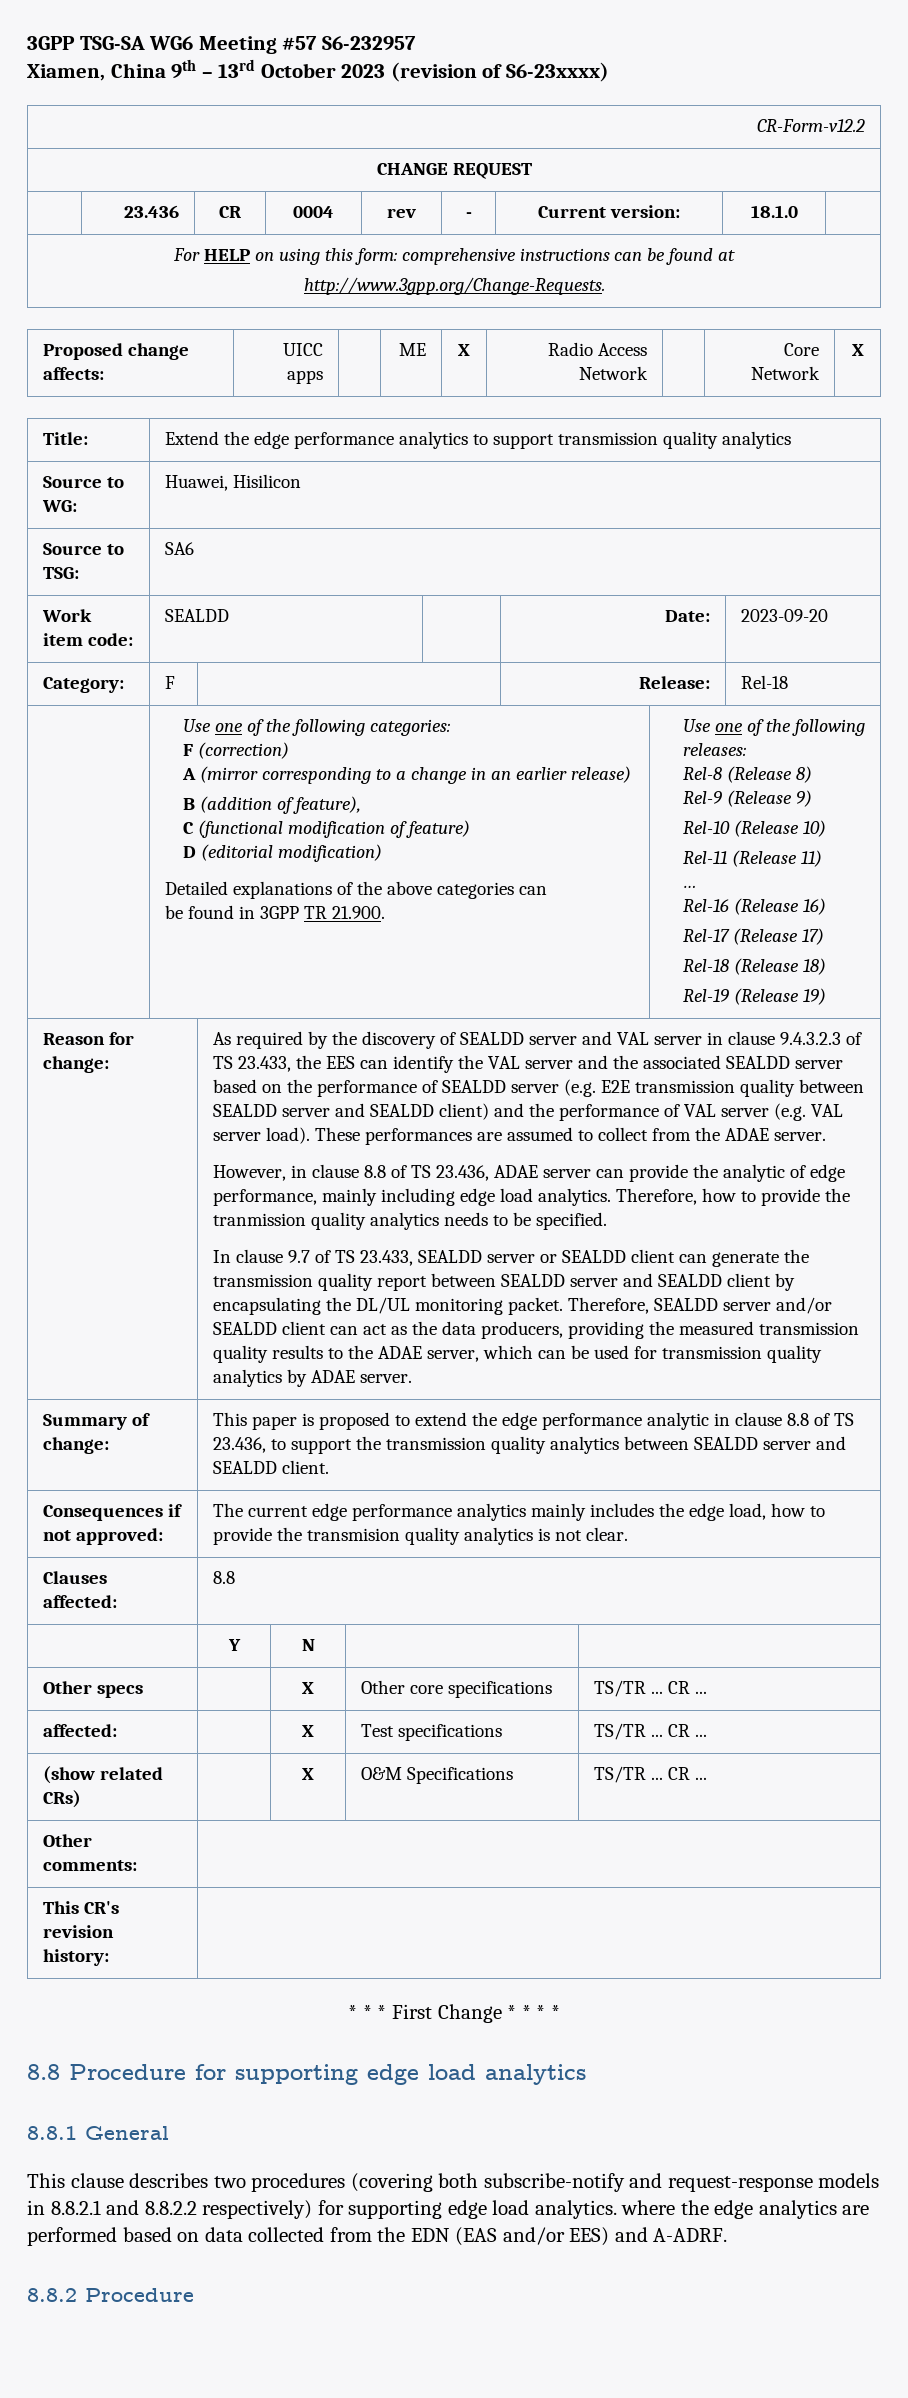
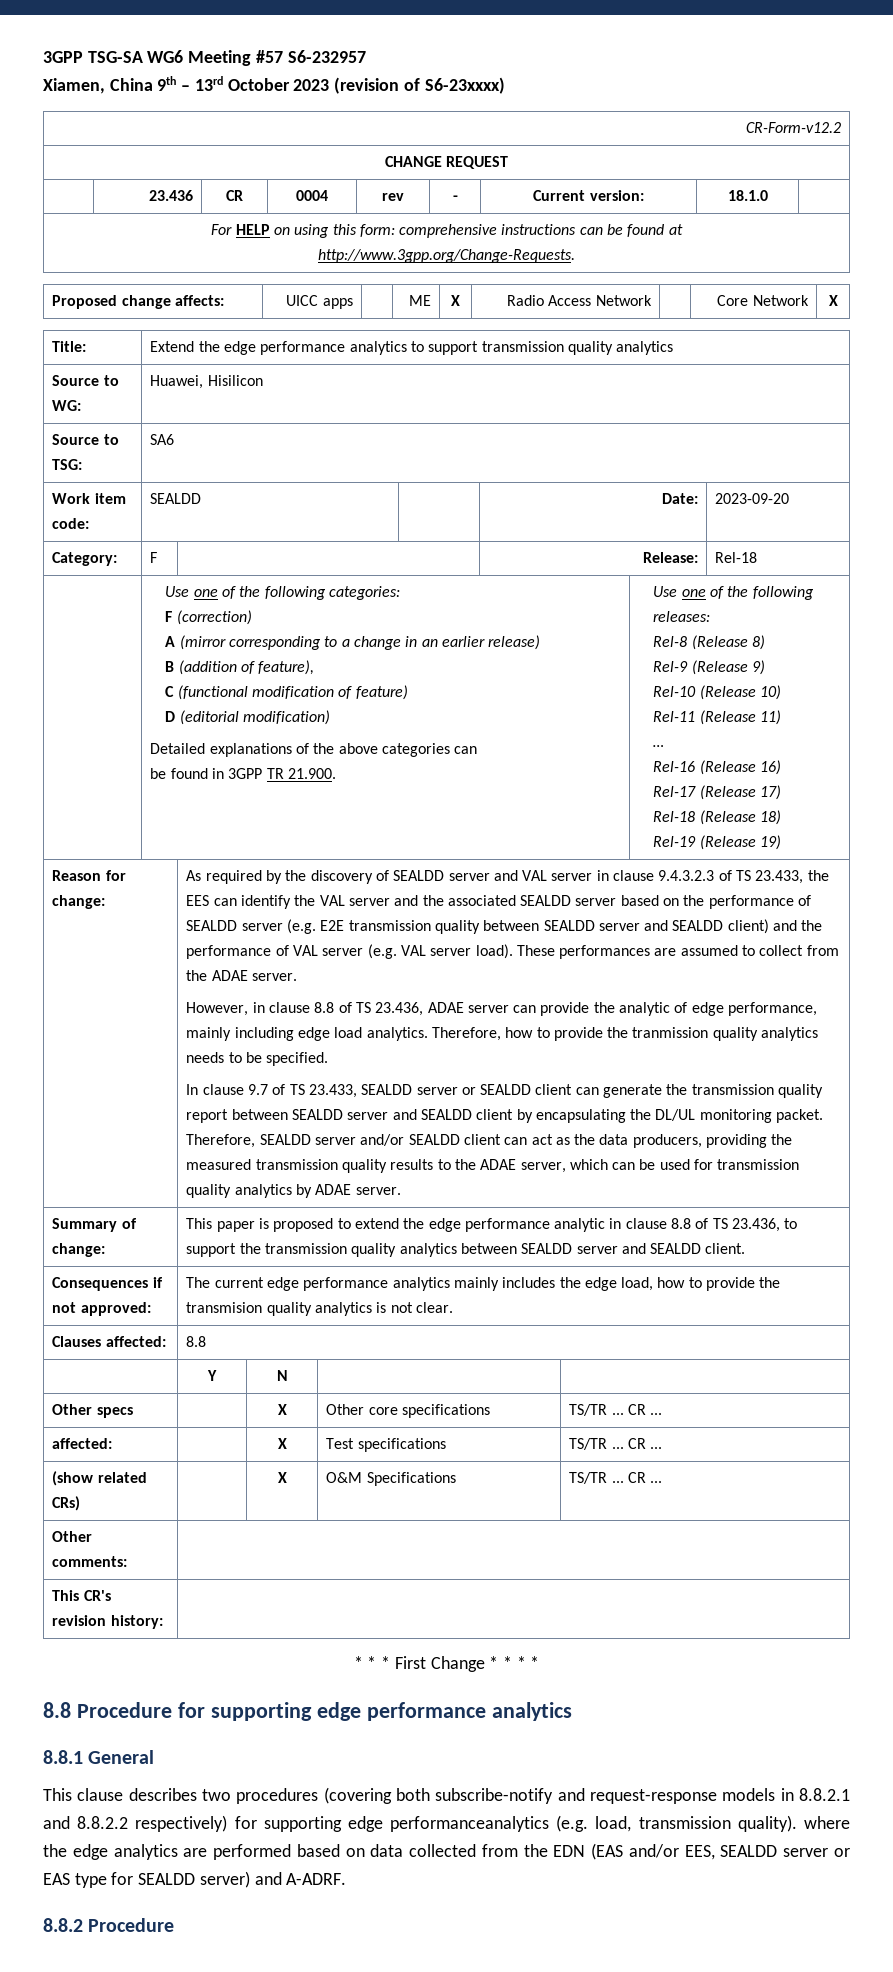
[428,2064,476,2080] load -> [366,1702,486,1721] performance
[492,2200,617,2219] load analytics. -> [390,1815,797,1832] performanceanalytics (e.g. load, transmission quality).
[569,2227,610,2246] EES) -> [684,1845,850,1860] [43,1871,250,1888] EES, SEALDD server or EAS type for SEALDD server)

